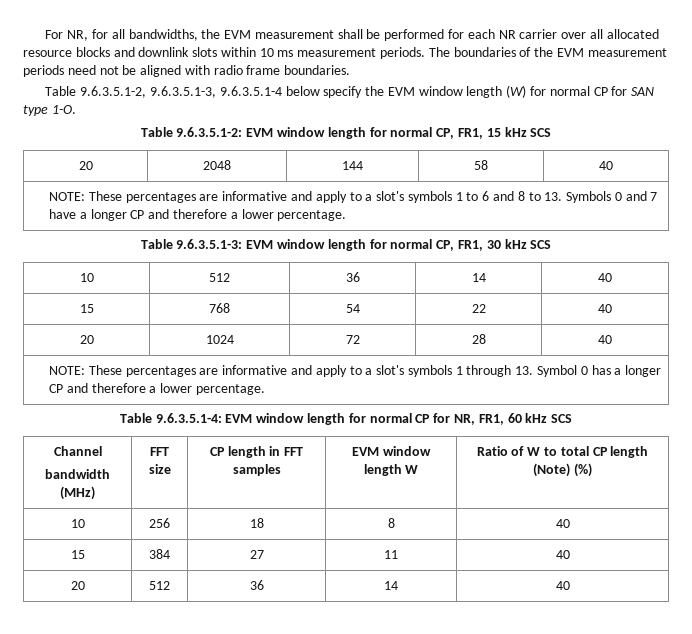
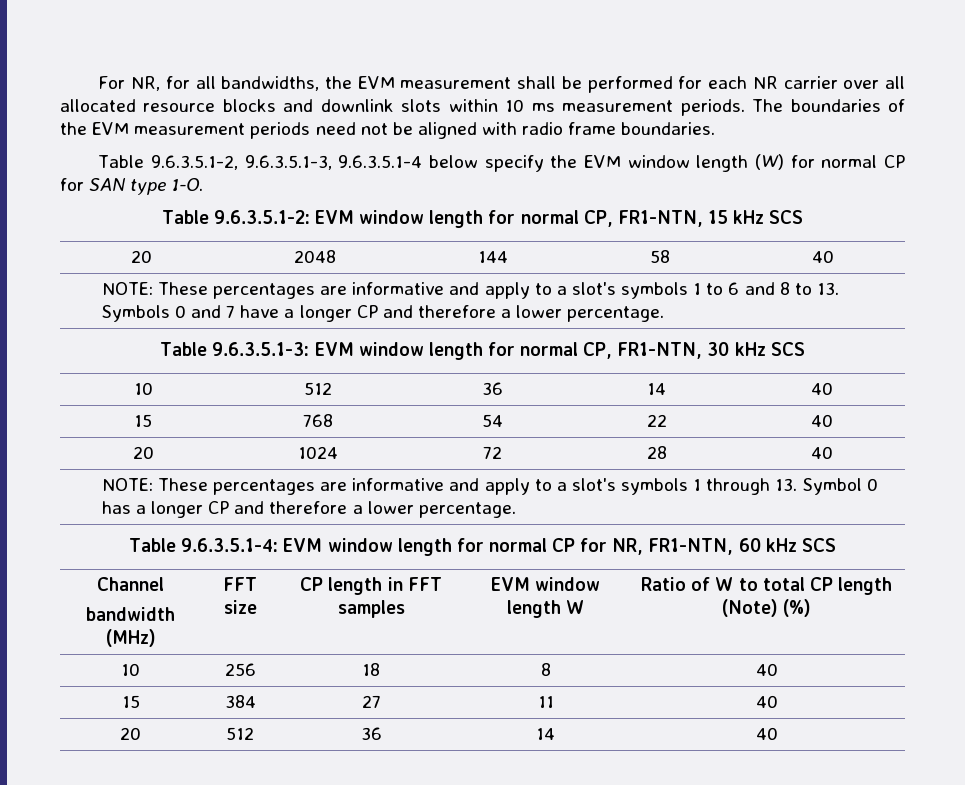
[457,128,483,139] FR1, -> [617,210,703,227] FR1-NTN,
[457,240,483,251] FR1, -> [617,342,703,359] FR1-NTN,
[478,414,504,425] FR1, -> [648,538,734,555] FR1-NTN,

